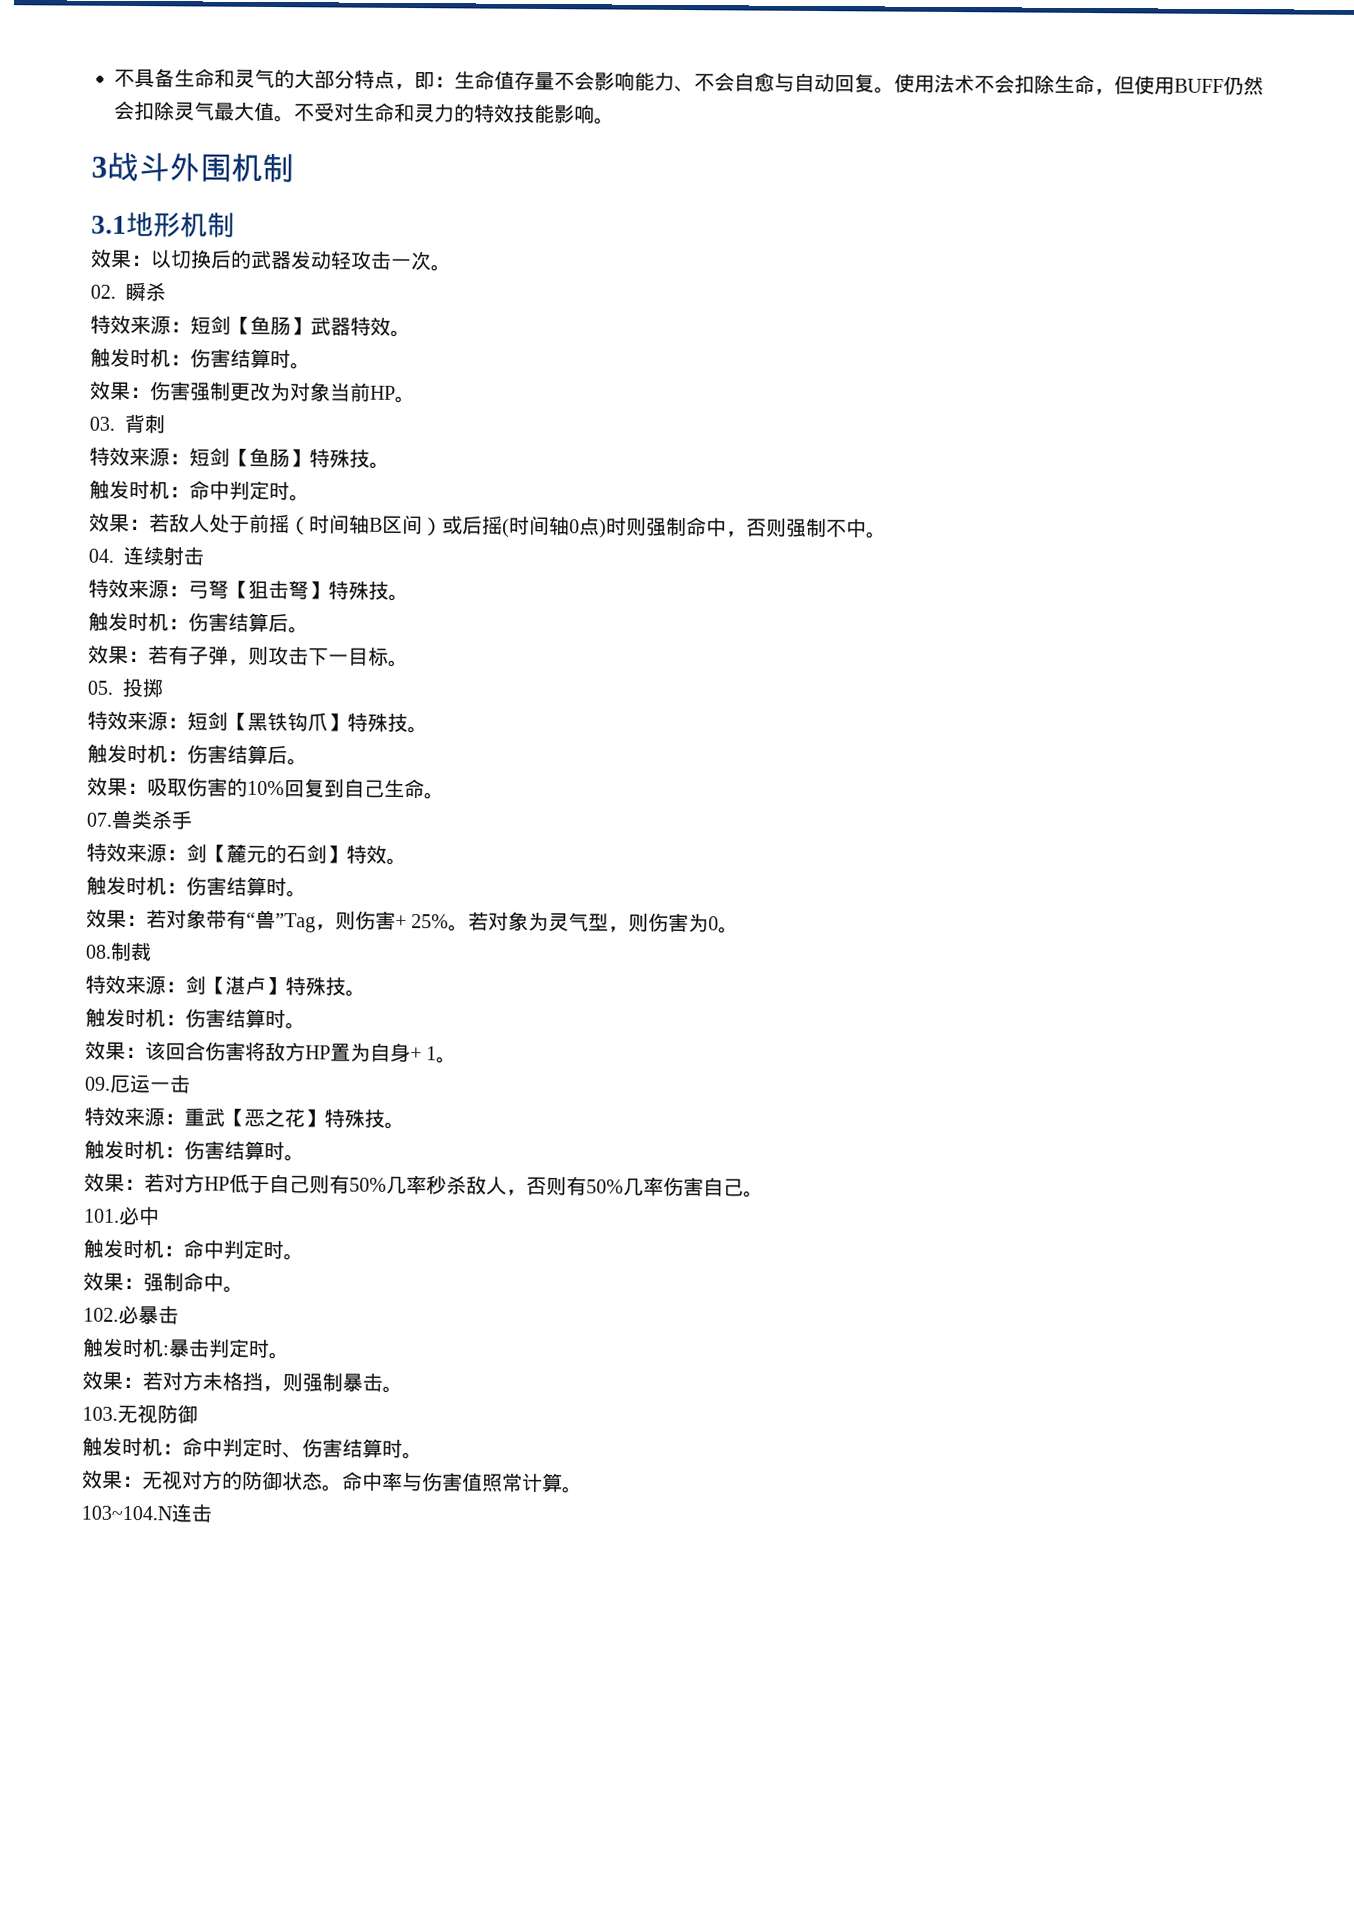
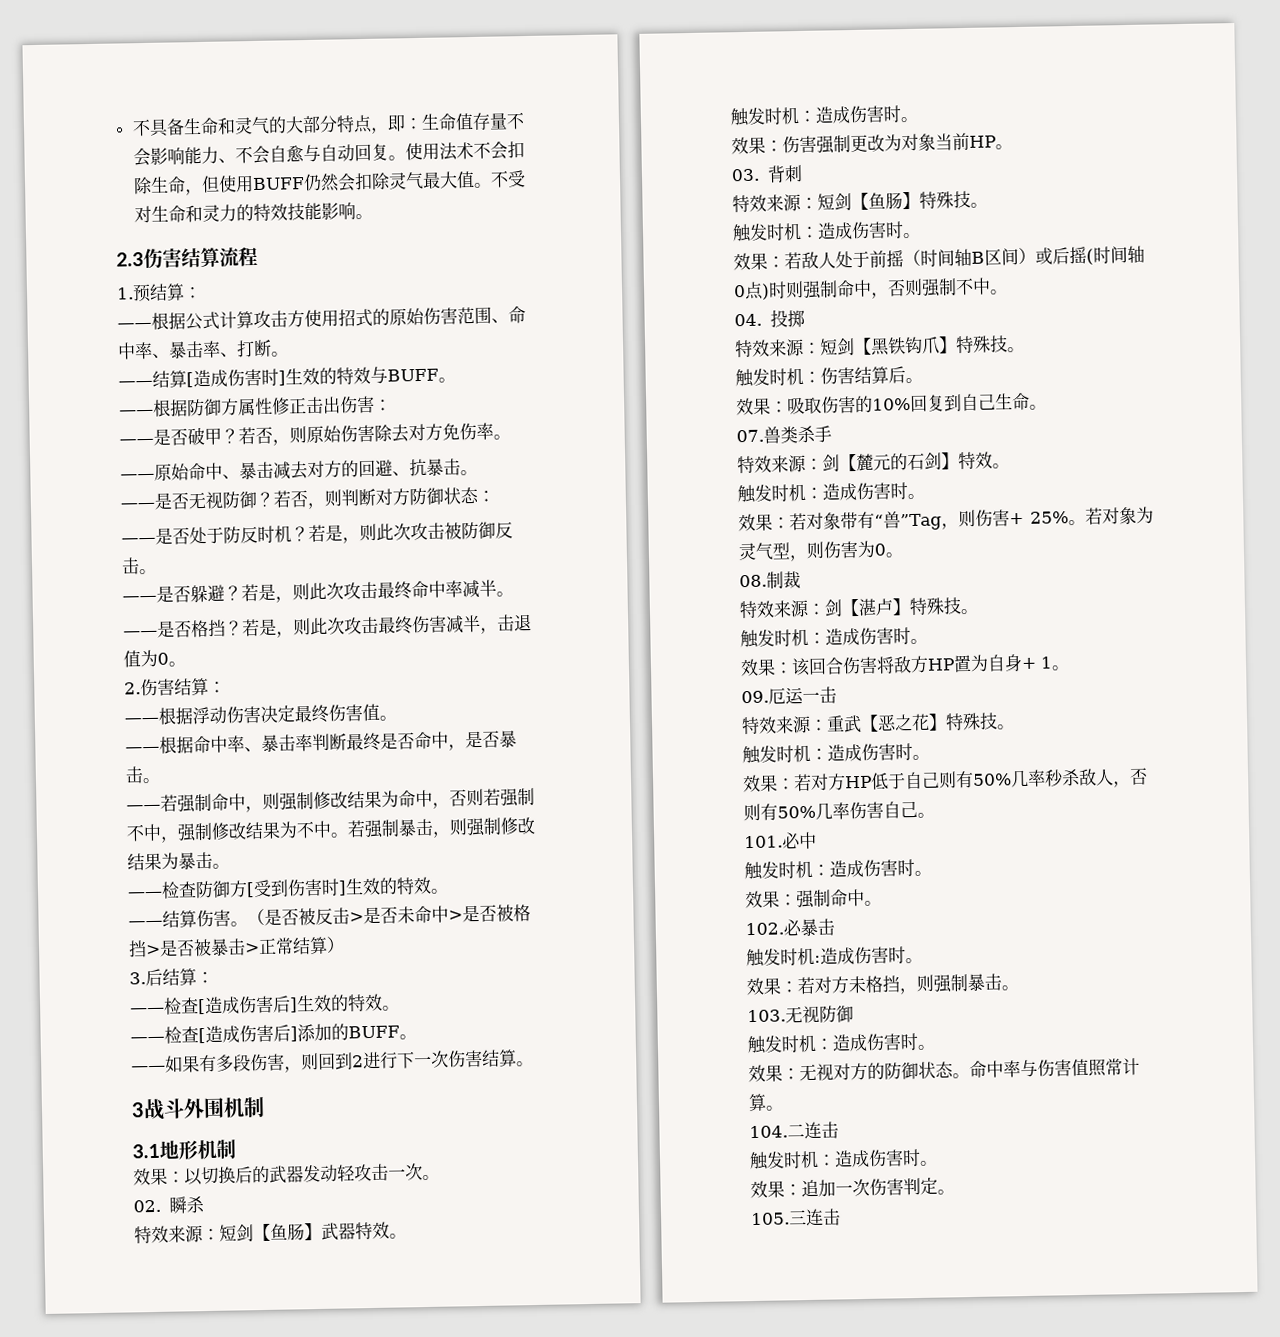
(615, 121) none -> [116,246,258,270] [116,283,202,303] [117,306,526,331] [117,339,289,360] [118,366,456,388] [119,395,392,417] [119,422,511,446] [120,458,478,481] [120,486,495,510] [121,521,513,545] [121,557,157,575] [122,579,514,603] [123,613,532,638] [123,649,186,668] [124,677,226,697] [124,703,397,725] [125,730,517,754] [125,766,161,784] [126,787,535,813] [126,816,536,843] [127,851,230,871] [128,876,449,899] [128,904,531,928] [128,936,345,958] [129,968,214,987] [130,993,400,1015] [130,1023,417,1044] [131,1049,534,1073] // 2.3伤害结算流程 // 1.预结算： // ——根据公式计算攻击方使用招式的原始伤害范围、命中率、暴击率、打断。 // ——结算[造成伤害时]生效的特效与BUFF。 // ——根据防御方属性修正击出伤害： // ——是否破甲？若否，则原始伤害除去对方免伤率。 // ——原始命中、暴击减去对方的回避、抗暴击。 // ——是否无视防御？若否，则判断对方防御状态： // ——是否处于防反时机？若是，则此次攻击被防御反击。 // ——是否躲避？若是，则此次攻击最终命中率减半。 // ——是否格挡？若是，则此次攻击最终伤害减半，击退值为0。 // 2.伤害结算： // ——根据浮动伤害决定最终伤害值。 // ——根据命中率、暴击率判断最终是否命中，是否暴击。 // ——若强制命中，则强制修改结果为命中，否则若强制不中，强制修改结果为不中。若强制暴击，则强制修改结果为暴击。 // ——检查防御方[受到伤害时]生效的特效。 // ——结算伤害。（是否被反击>是否未命中>是否被格挡>是否被暴击>正常结算） // 3.后结算： // ——检查[造成伤害后]生效的特效。 // ——检查[造成伤害后]添加的BUFF。 // ——如果有多段伤害，则回到2进行下一次伤害结算。
[190,348,271,369] 伤害结算 -> [815,105,885,124] 造成伤害
[189,480,270,500] 命中判定 -> [817,221,887,240] 造成伤害
[123,545,204,566] [88,578,409,602] [88,611,309,634] [88,644,409,668] [87,680,113,695] 连续射击 // 特效来源：弓弩【狙击弩】特殊技。 // 触发时机：伤害结算后。 // 效果：若有子弹，则攻击下一目标。 // 05. -> (762, 320) none
[186,876,267,896] 伤害结算 -> [822,482,891,501] 造成伤害
[185,1008,266,1028] 伤害结算 -> [825,627,894,646] 造成伤害
[184,1140,265,1160] 伤害结算 -> [827,743,896,762] 造成伤害
[183,1239,264,1259] 命中判定 -> [829,859,898,878] 造成伤害
[169,1338,250,1358] 暴击判定 -> [820,946,889,965] 造成伤害
[182,1437,383,1459] 命中判定时、伤害结算 -> [832,1033,902,1052] 造成伤害
[81,1503,212,1523] 103~104.N连击 -> [749,1121,839,1140] [749,1148,938,1171] [750,1177,955,1199] [750,1208,841,1227] 104.二连击 // 触发时机：造成伤害时。 // 效果：追加一次伤害判定。 // 105.三连击

